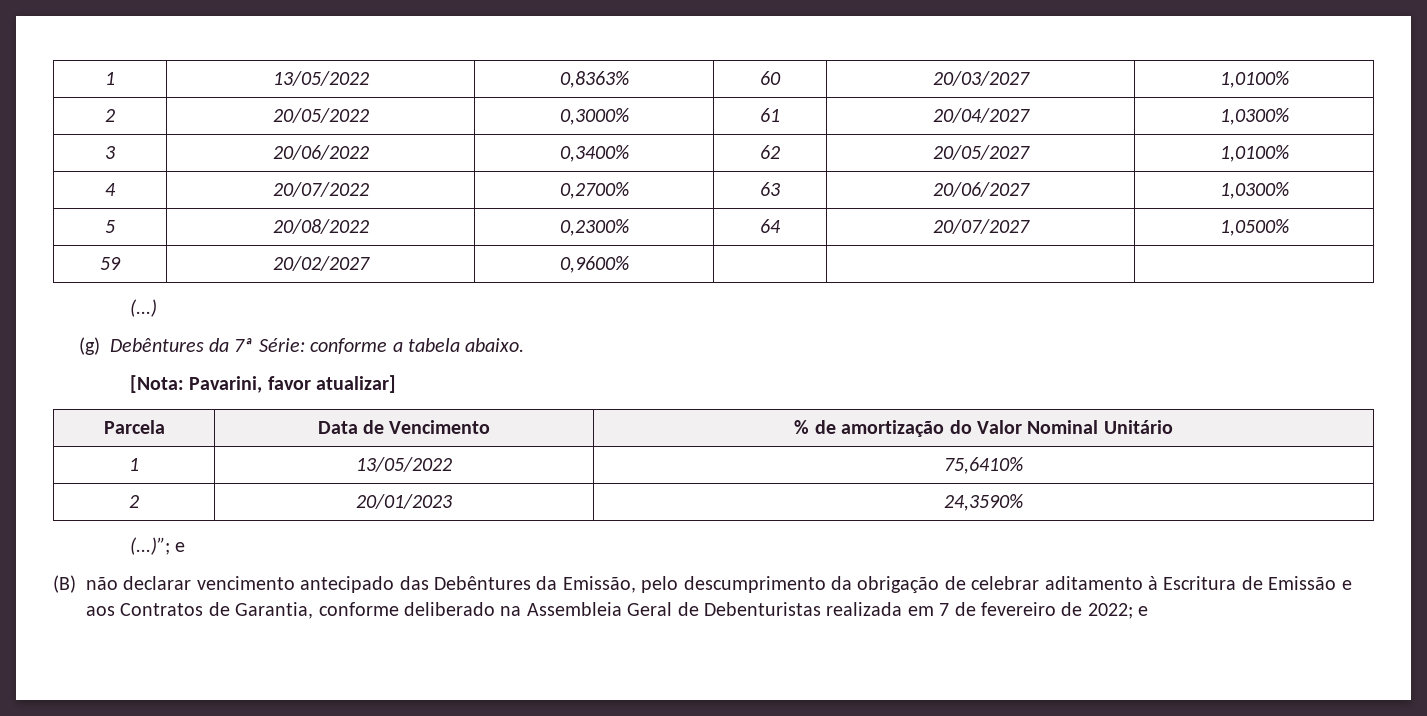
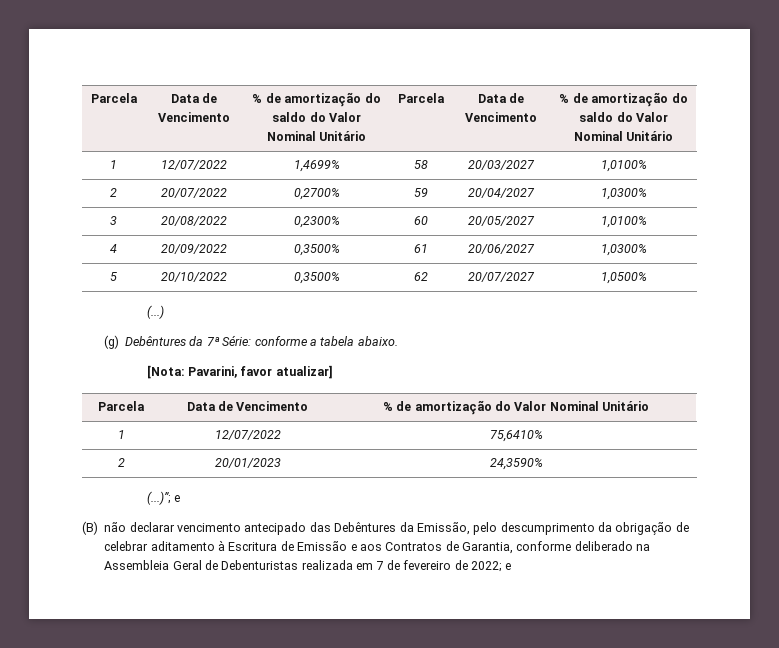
[105,72,115,85] [272,71,369,86] [559,71,629,88] [760,71,781,85] 1 | 13/05/2022 | 0,8363% | 60 -> [90,93,138,103] [170,93,218,103] [158,112,230,122] [252,92,381,107] [272,112,361,122] [266,131,367,141] [397,93,445,103] [477,93,525,103] [465,112,537,122] [559,92,688,107] [579,112,668,122] [573,131,674,141] [110,160,117,169] [161,160,227,170] [293,160,340,172] [413,160,428,169] Parcela | Data de Vencimento | % de amortização do saldo do Valor Nominal Unitário | Parcela | Data de Vencimento | % de amortização do saldo do Valor Nominal Unitário // 1 | 12/07/2022 | 1,4699% | 58
[272,108,369,123] [559,108,629,125] [760,108,780,122] 20/05/2022 | 0,3000% | 61 -> [161,188,227,198] [293,188,340,200] [413,188,428,197] 20/07/2022 | 0,2700% | 59
[272,145,369,160] [559,145,629,162] [760,145,780,159] 20/06/2022 | 0,3400% | 62 -> [161,216,227,226] [293,216,340,228] [413,216,428,225] 20/08/2022 | 0,2300% | 60
[272,182,369,197] [559,182,629,199] [760,182,780,196] 20/07/2022 | 0,2700% | 63 -> [161,244,227,254] [293,244,340,256] [413,244,428,253] 20/09/2022 | 0,3500% | 61
[272,219,369,234] [559,219,629,236] [760,219,781,233] 20/08/2022 | 0,2300% | 64 -> [161,272,227,282] [293,272,340,284] [413,272,428,281] 20/10/2022 | 0,3500% | 62
[100,257,121,270] [272,256,370,271] [559,256,629,273] // 59 | 20/02/2027 | 0,9600% | | | -> (647, 278) none
[356,457,452,472] 13/05/2022 -> [214,430,281,440] 12/07/2022

